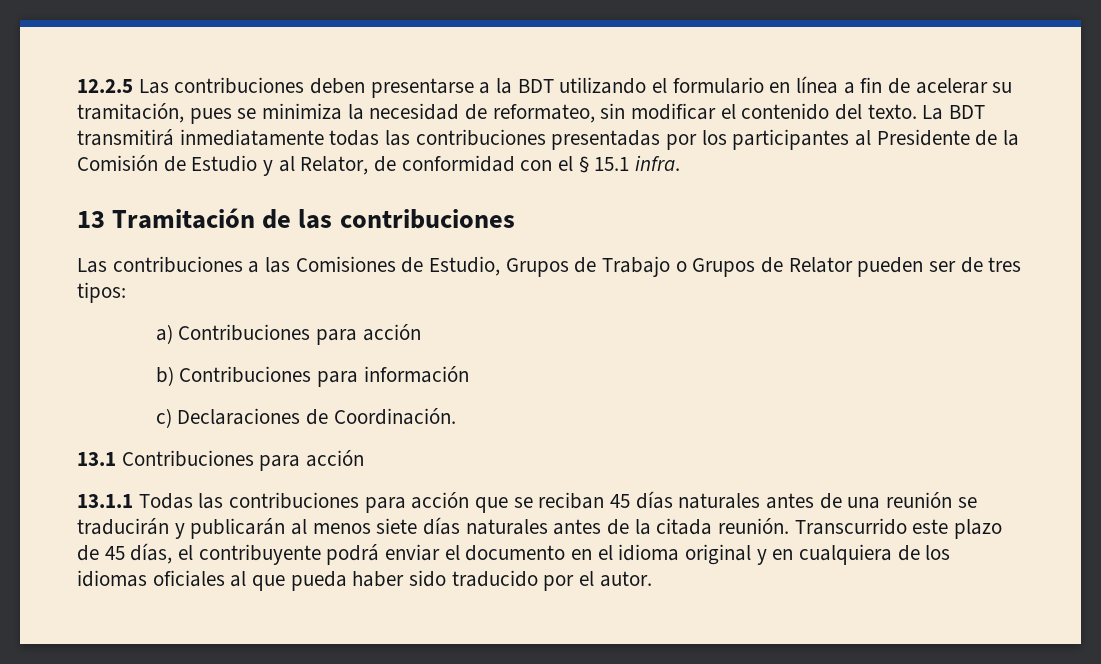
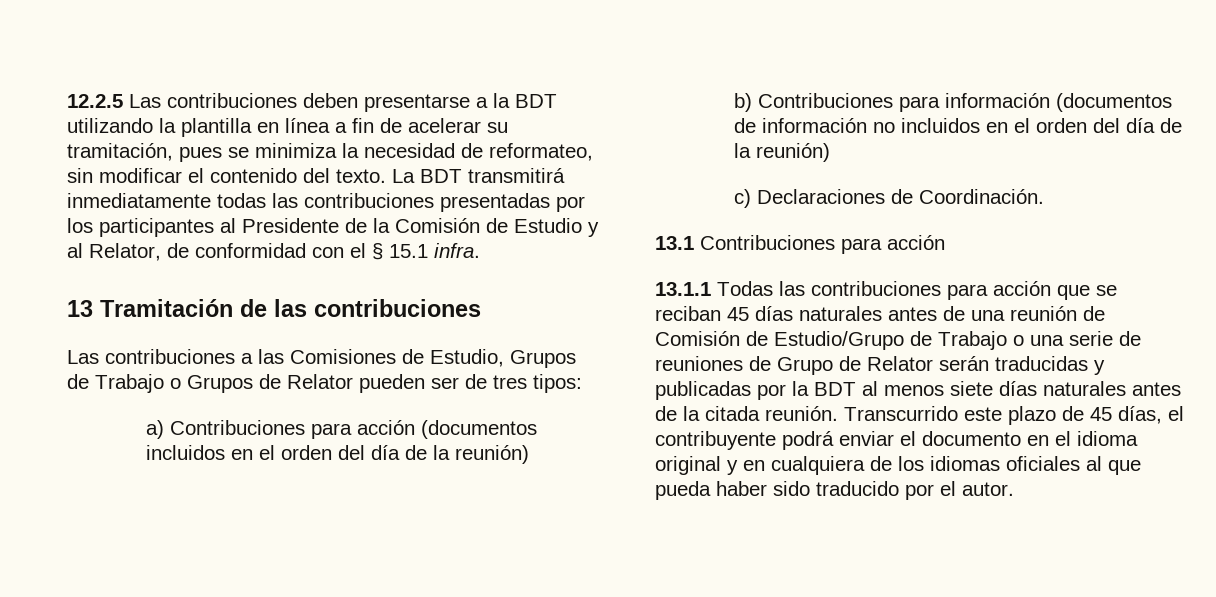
[652,77,764,94] el formulario -> [159,118,252,137] la plantilla
[155,366,469,387] // b) Contribuciones para información -> [420,420,537,439] [145,445,529,464] [733,93,1172,112] [733,118,1182,133] [733,143,830,162] (documentos incluidos en el orden del día de la reunión) // b) Contribuciones para información (documentos de información no incluidos en el orden del día de la reunión)
[957,497,977,508] [77,518,286,539] se traducirán y publicarán -> [1083,306,1105,321] [655,331,1141,350] [655,356,1105,375] [655,381,856,400] de Comisión de Estudio/Grupo de Trabajo o una serie de reuniones de Grupo de Relator serán traducidas y publicadas por la BDT

